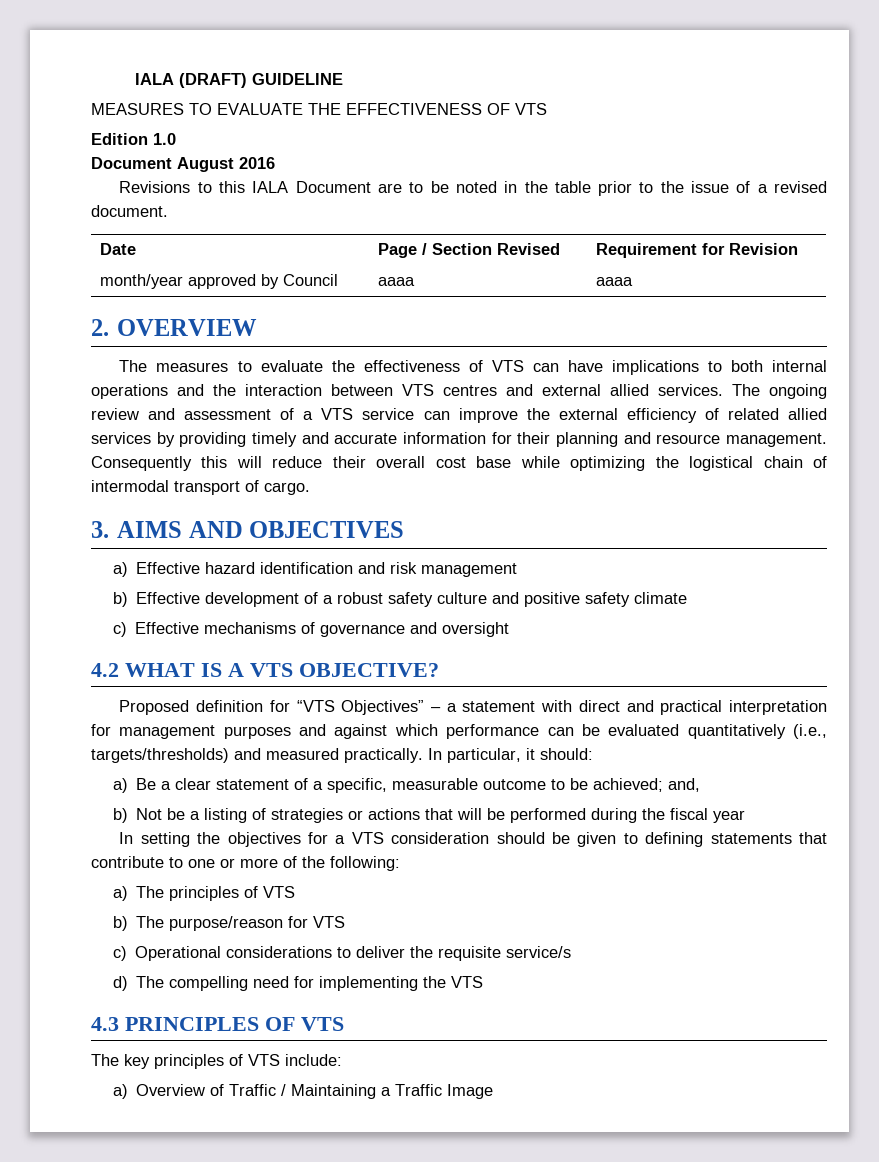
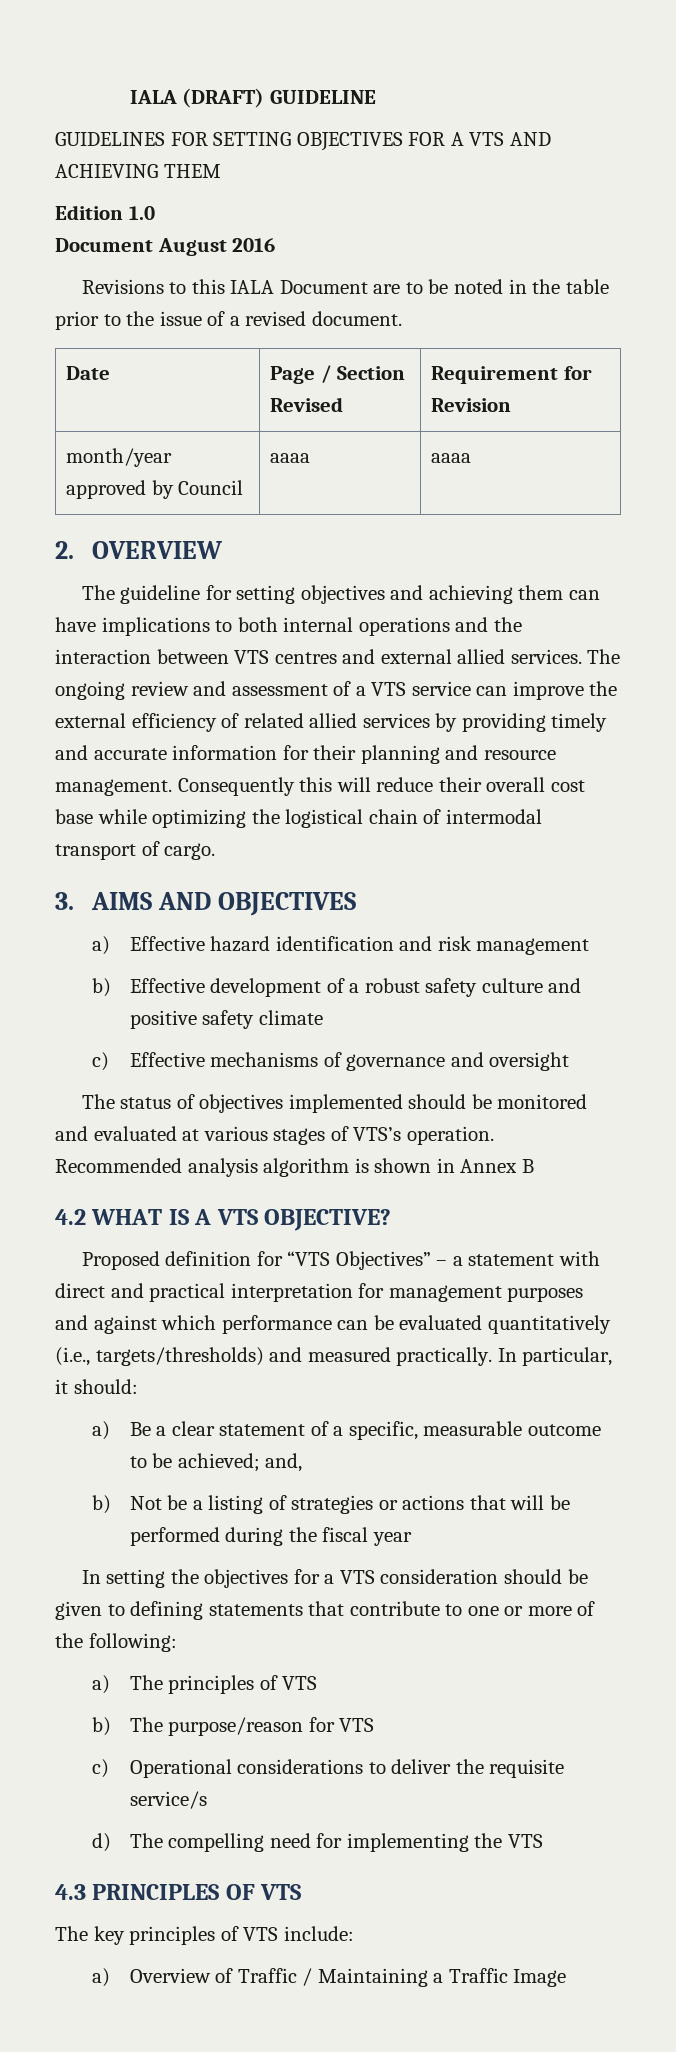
[91,103,547,115] MEASURES TO EVALUATE THE EFFECTIVENESS OF VTS -> [55,132,551,151] [55,164,221,178] GUIDELINES FOR SETTING OBJECTIVES FOR A VTS AND ACHIEVING THEM
[156,360,524,372] measures to evaluate the effectiveness of VTS -> [120,585,564,604] guideline for setting objectives and achieving them
(510, 629) none -> [81,1094,588,1113] [55,1126,494,1145] [55,1158,534,1177] // The status of objectives implemented should be monitored and evaluated at various stages of VTS’s operation. Recommended analysis algorithm is shown in Annex B

